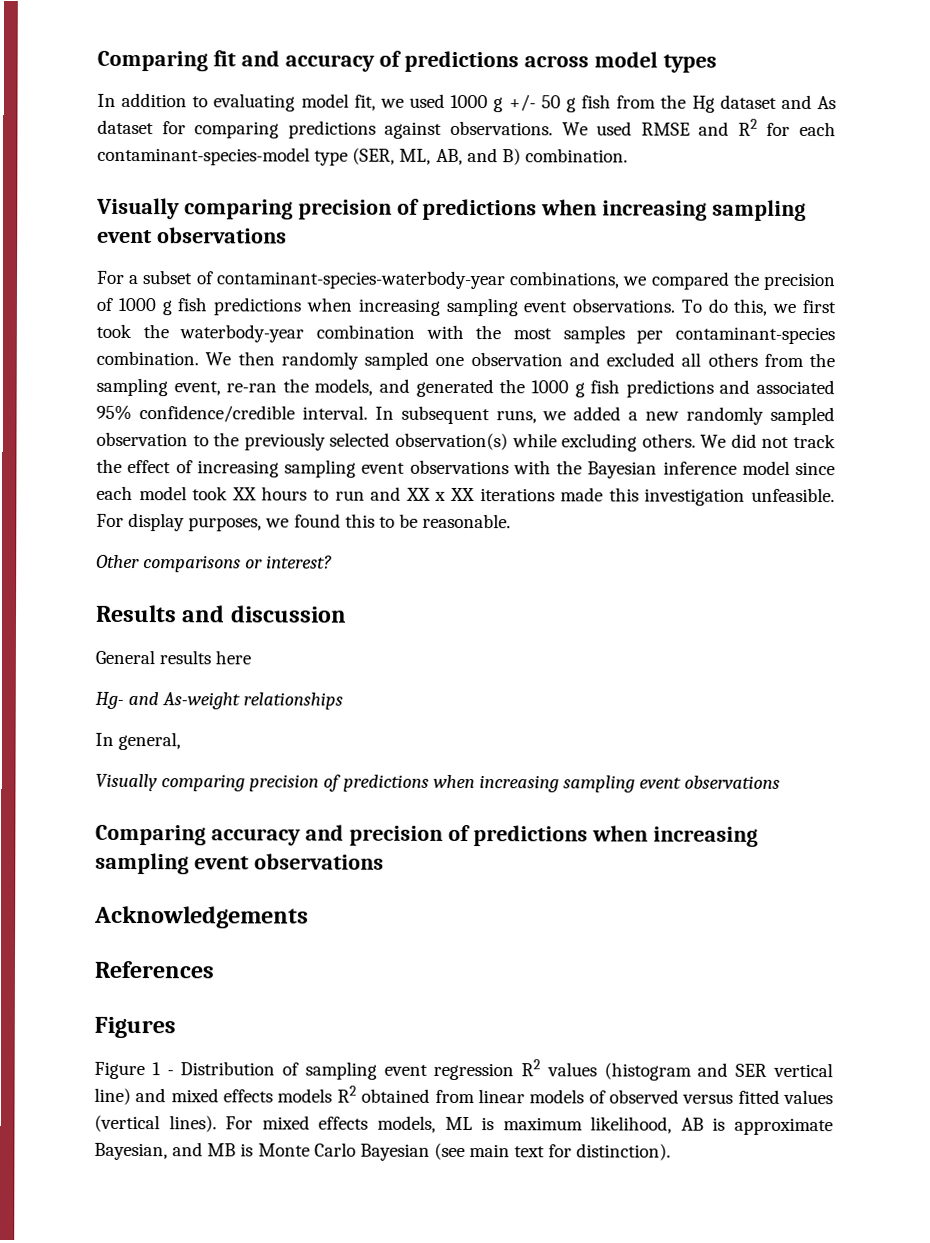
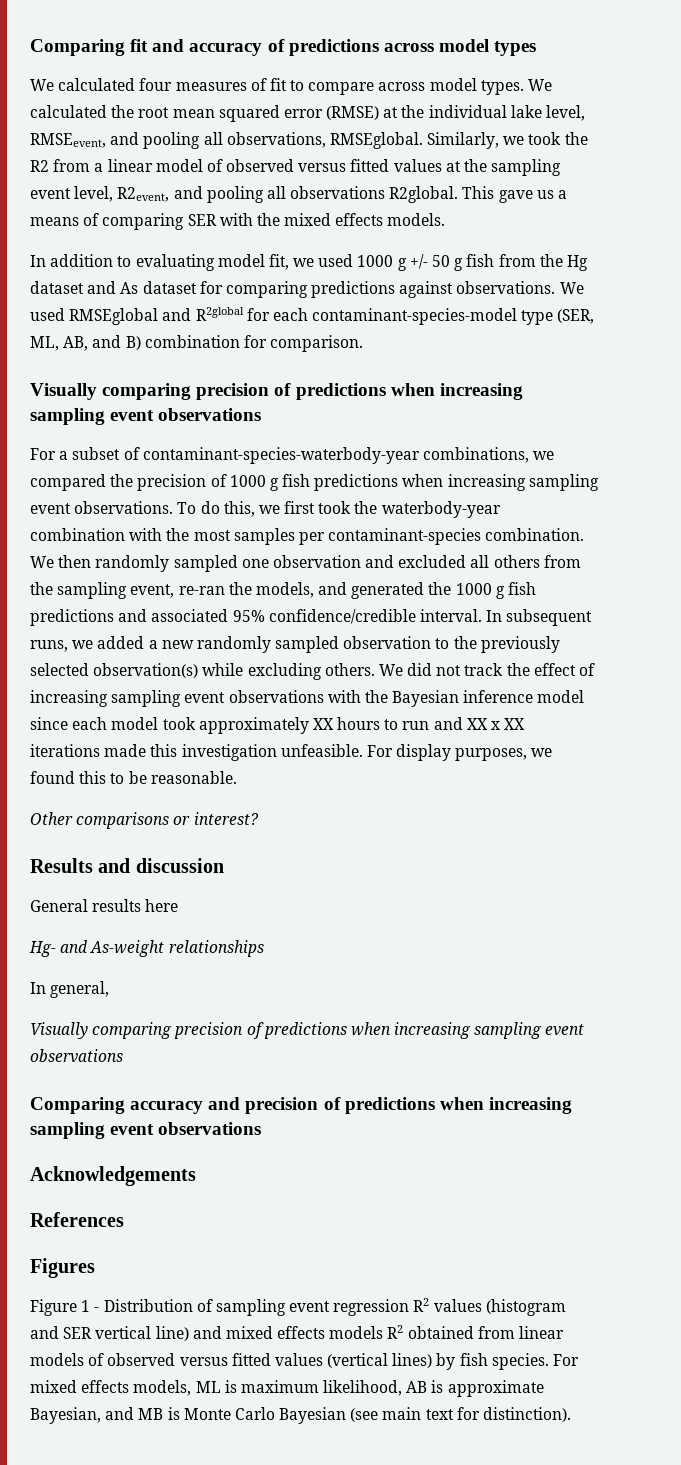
(717, 63) none -> [30,78,553,95] [30,105,586,122] [30,132,588,149] [30,159,562,176] [30,186,568,203] [30,213,446,230] // We calculated four measures of fit to compare across model types. We calculated the root mean squared error (RMSE) at the individual lake level, RMSEevent, and pooling all observations, RMSEglobal. Similarly, we took the R2 from a linear model of observed versus fitted values at the sampling event level, R2event, and pooling all observations R2global. This gave us a means of comparing SER with the mixed effects models.
[640,118,758,136] RMSE and R2 -> [69,307,244,325] RMSEglobal and R2global
[524,148,628,163] combination. -> [144,335,364,352] combination for comparison.
(229, 493) none -> [198,717,309,734] approximately
[168,1115,217,1133] lines). -> [392,1353,549,1370] lines) by fish species.

